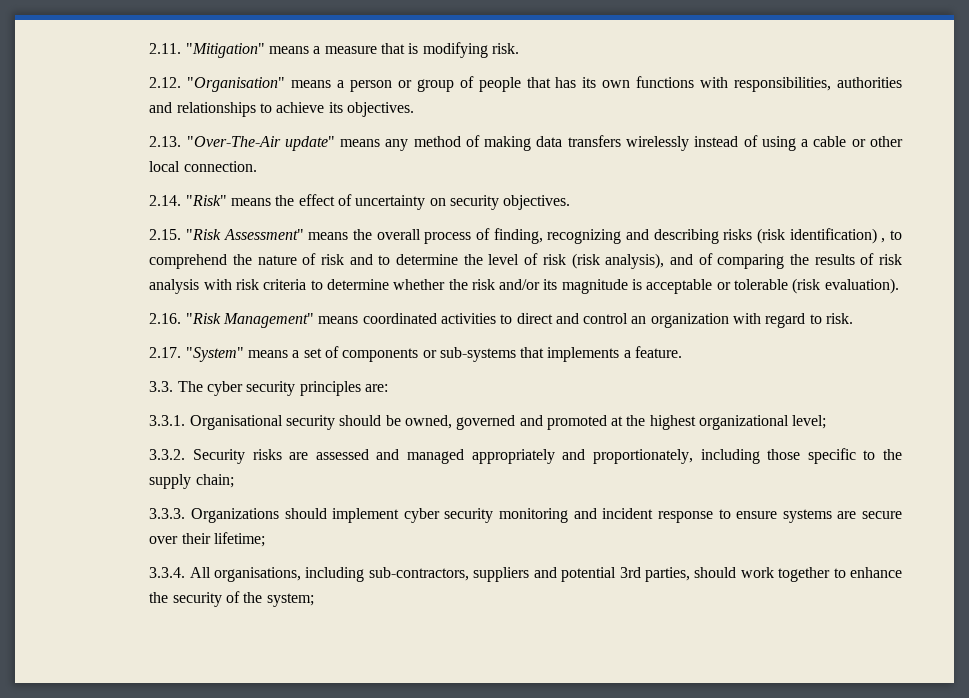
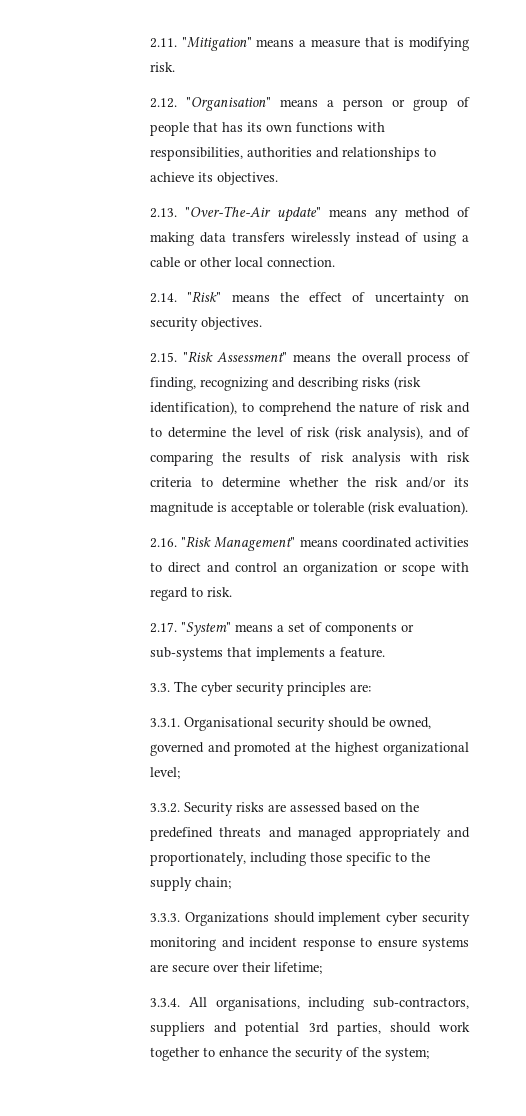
[789,228,886,244] identification) , -> [150,401,238,415] identification),
(729, 320) none -> [384,564,436,576] or scope
(369, 454) none -> [344,802,420,813] [150,827,262,841] based on the predefined threats

